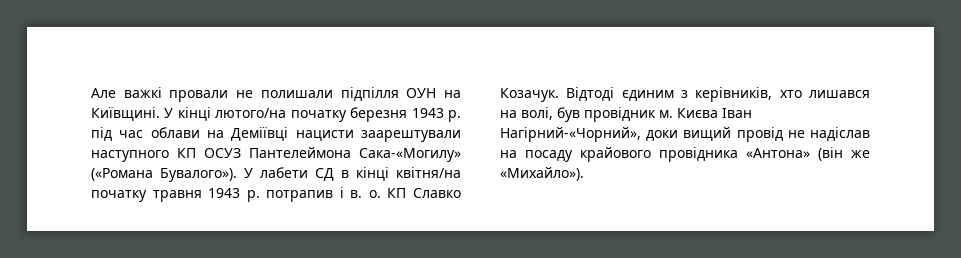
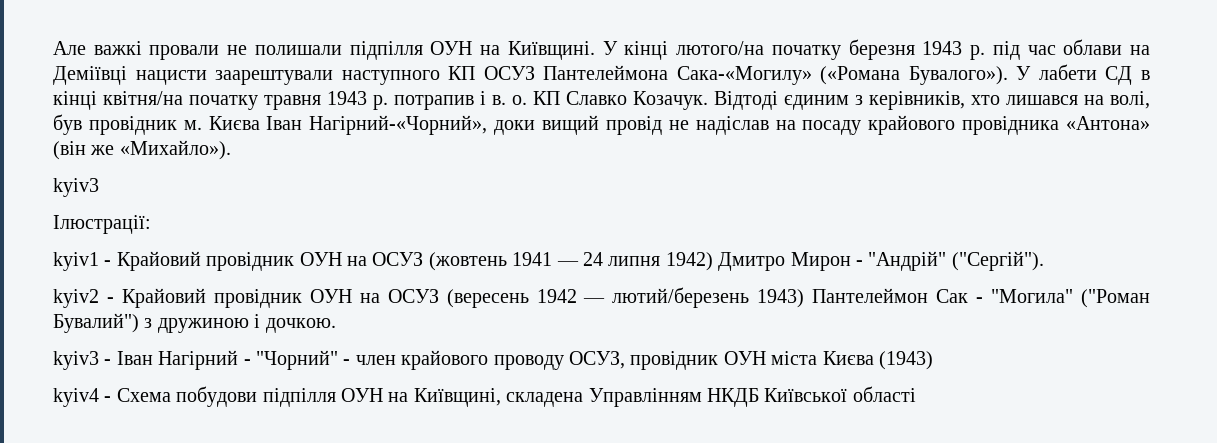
(584, 174) none -> [53,178,99,197] [53,215,151,234] [53,251,1044,271] [53,287,1150,308] [53,313,336,333] [53,350,933,370] [53,386,916,407] // kyiv3 // Ілюстрації: // kyiv1 - Крайовий провідник ОУН на ОСУЗ (жовтень 1941 — 24 липня 1942) Дмитро Мирон - "Андрій" ("Сергій"). // kyiv2 - Крайовий провідник ОУН на ОСУЗ (вересень 1942 — лютий/березень 1943) Пантелеймон Сак - "Могила" ("Роман Бувалий") з дружиною і дочкою. // kyiv3 - Іван Нагірний - "Чорний" - член крайового проводу ОСУЗ, провідник ОУН міста Києва (1943) // kyiv4 - Схема побудови підпілля ОУН на Київщині, складена Управлінням НКДБ Київської області

